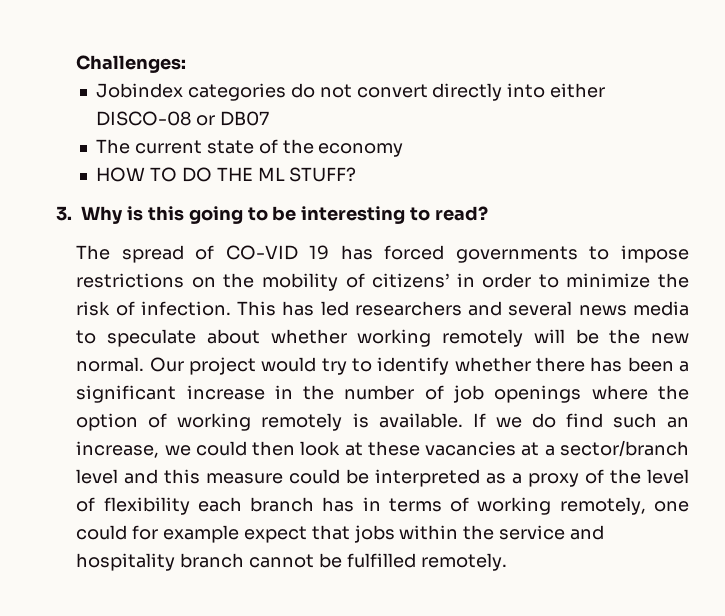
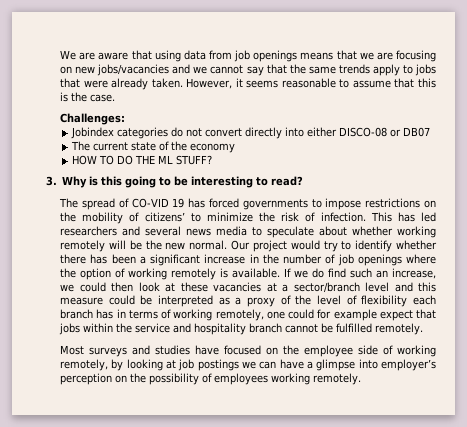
(76, 64) none -> [60,50,436,62] [60,64,436,76] [60,78,437,90] [60,92,116,102] We are aware that using data from job openings means that we are focusing on new jobs/vacancies and we cannot say that the same trends apply to jobs that were already taken. However, it seems reasonable to assume that this is the case. //
[456,273,532,288] in order -> (185, 217) none
(507, 562) none -> [60,345,436,357] [60,359,436,371] [60,373,362,385] // Most surveys and studies have focused on the employee side of working remotely, by looking at job postings we can have a glimpse into employer’s perception on the possibility of employees working remotely.

